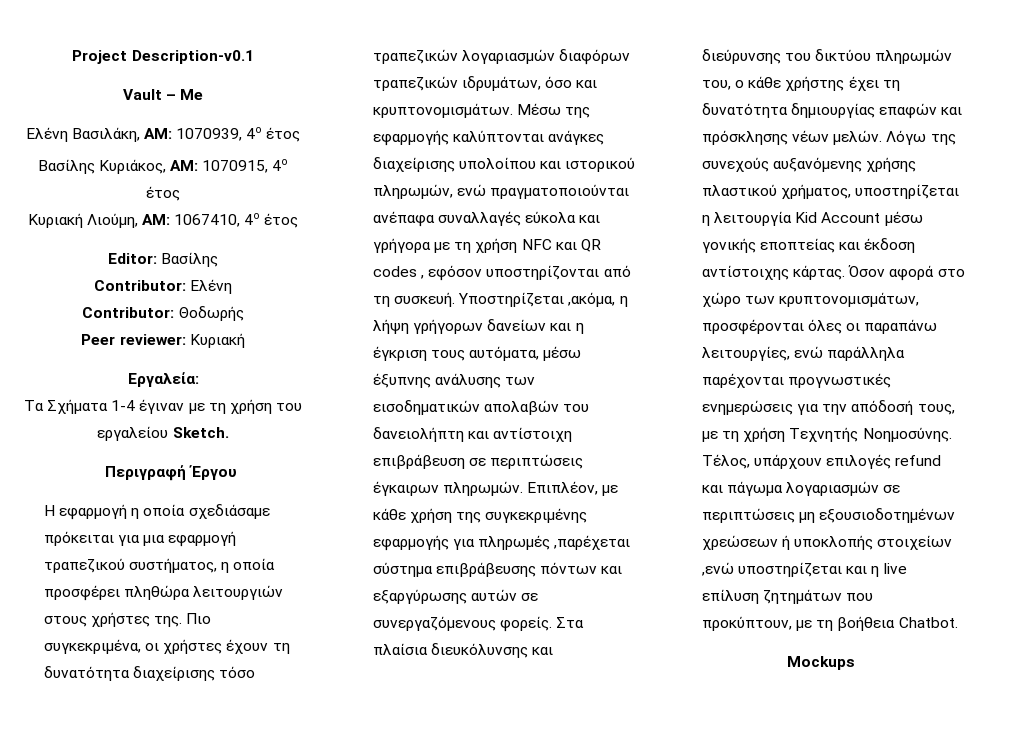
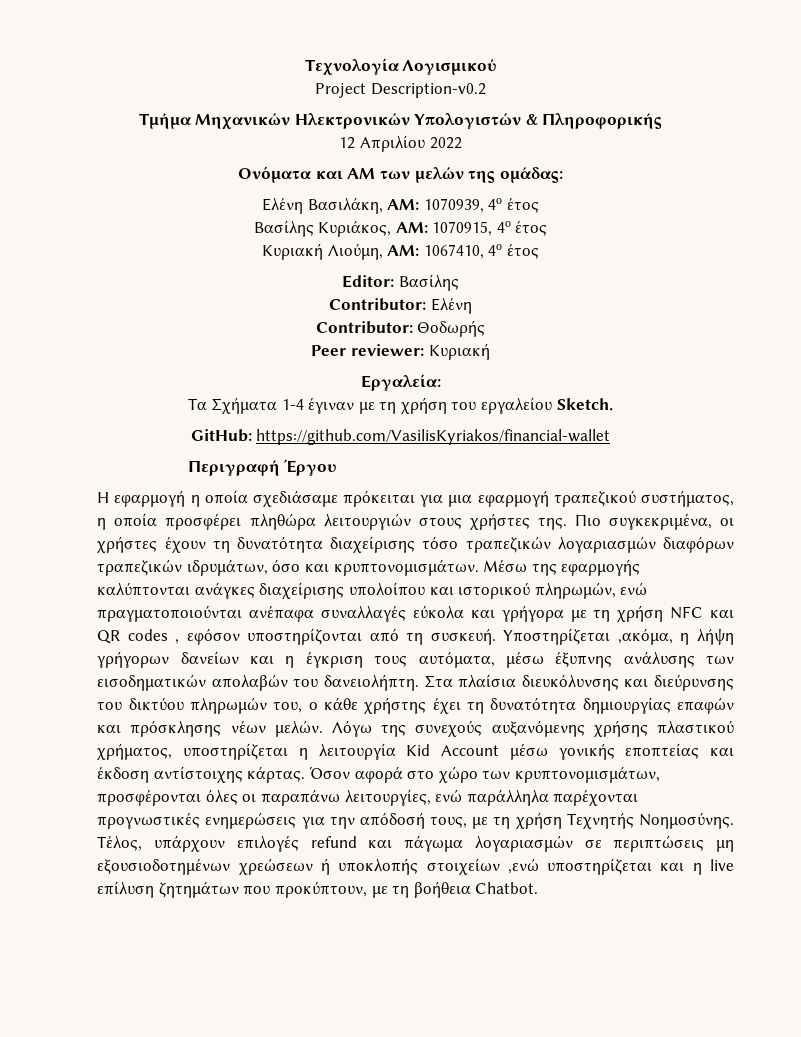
[72,50,254,64] [122,89,204,100] Project Description-v0.1 // Vault – Me -> [304,58,497,76] [315,83,486,98] [138,113,663,130] [339,135,462,152] [238,166,563,183] Τεχνολογία Λογισμικού // Project Description-v0.2 // Τμήμα Μηχανικών Ηλεκτρονικών Υπολογιστών & Πληροφορικής // 12 Απριλίου 2022 // Ονόματα και ΑΜ των μελών της ομάδας:
(229, 432) none -> [190,429,611,445] // GitHub: https://github.com/VasilisKyriakos/financial-wallet
[372,427,573,442] [372,454,584,469] [372,481,619,496] [372,508,588,523] [372,535,631,551] [372,562,623,577] [372,589,539,604] [372,616,552,632] δανειολήπτη και αντίστοιχη επιβράβευση σε περιπτώσεις έγκαιρων πληρωμών. Επιπλέον, με κάθε χρήση της συγκεκριμένης εφαρμογής για πληρωμές ,παρέχεται σύστημα επιβράβευσης πόντων και εξαργύρωσης αυτών σε συνεργαζόμενους φορείς. -> [324,674,420,691] δανειολήπτη.
[787,656,855,670] // Mockups -> (539, 888) none

